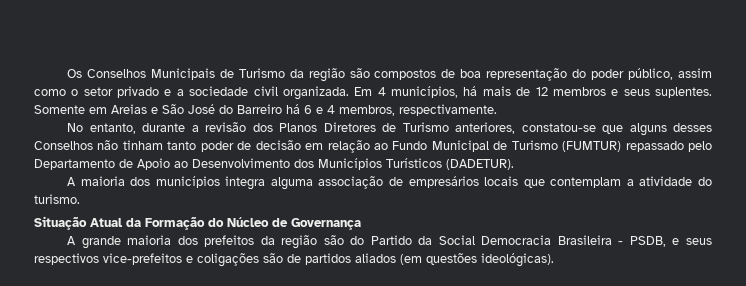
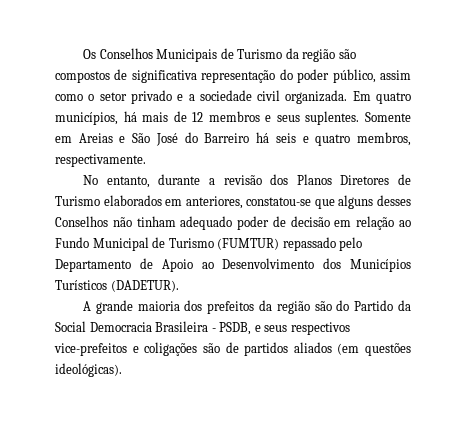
[460,69,482,78] boa -> [131,70,197,83] significativa
[377,87,386,96] 4 -> [376,92,412,104] quatro
[304,105,335,114] 6 e 4 -> [275,133,351,146] seis e quatro
(449, 127) none -> [103,195,183,206] elaborados em
[167,141,197,150] tanto -> [180,216,233,230] adequado
[66,176,712,190] [34,194,80,204] [34,216,361,230] // A maioria dos municípios integra alguma associação de empresários locais que contemplam a atividade do turismo. // Situação Atual da Formação do Núcleo de Governança -> (179, 286) none

